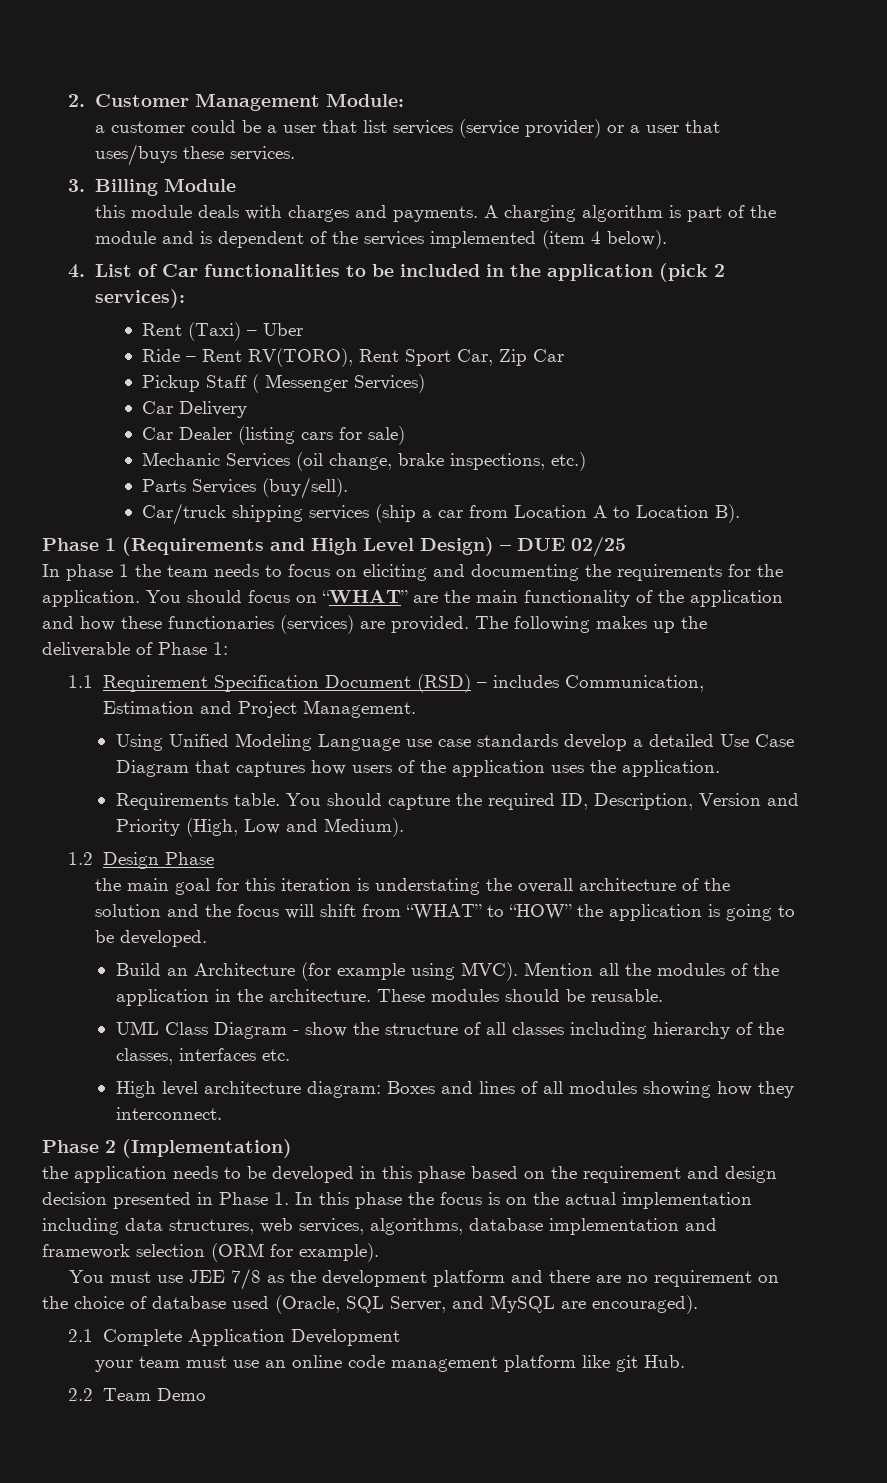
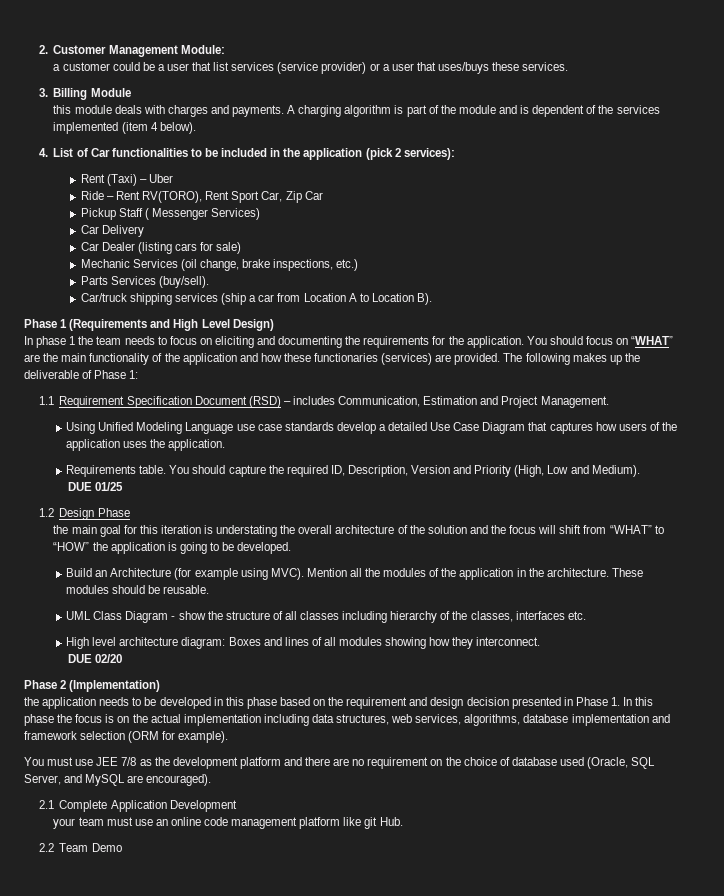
[500,536,626,557] – DUE 02/25 -> (274, 325) none
(404, 827) none -> [68,482,124,491] // DUE 01/25
(222, 1113) none -> [68,654,123,663] // DUE 02/20

